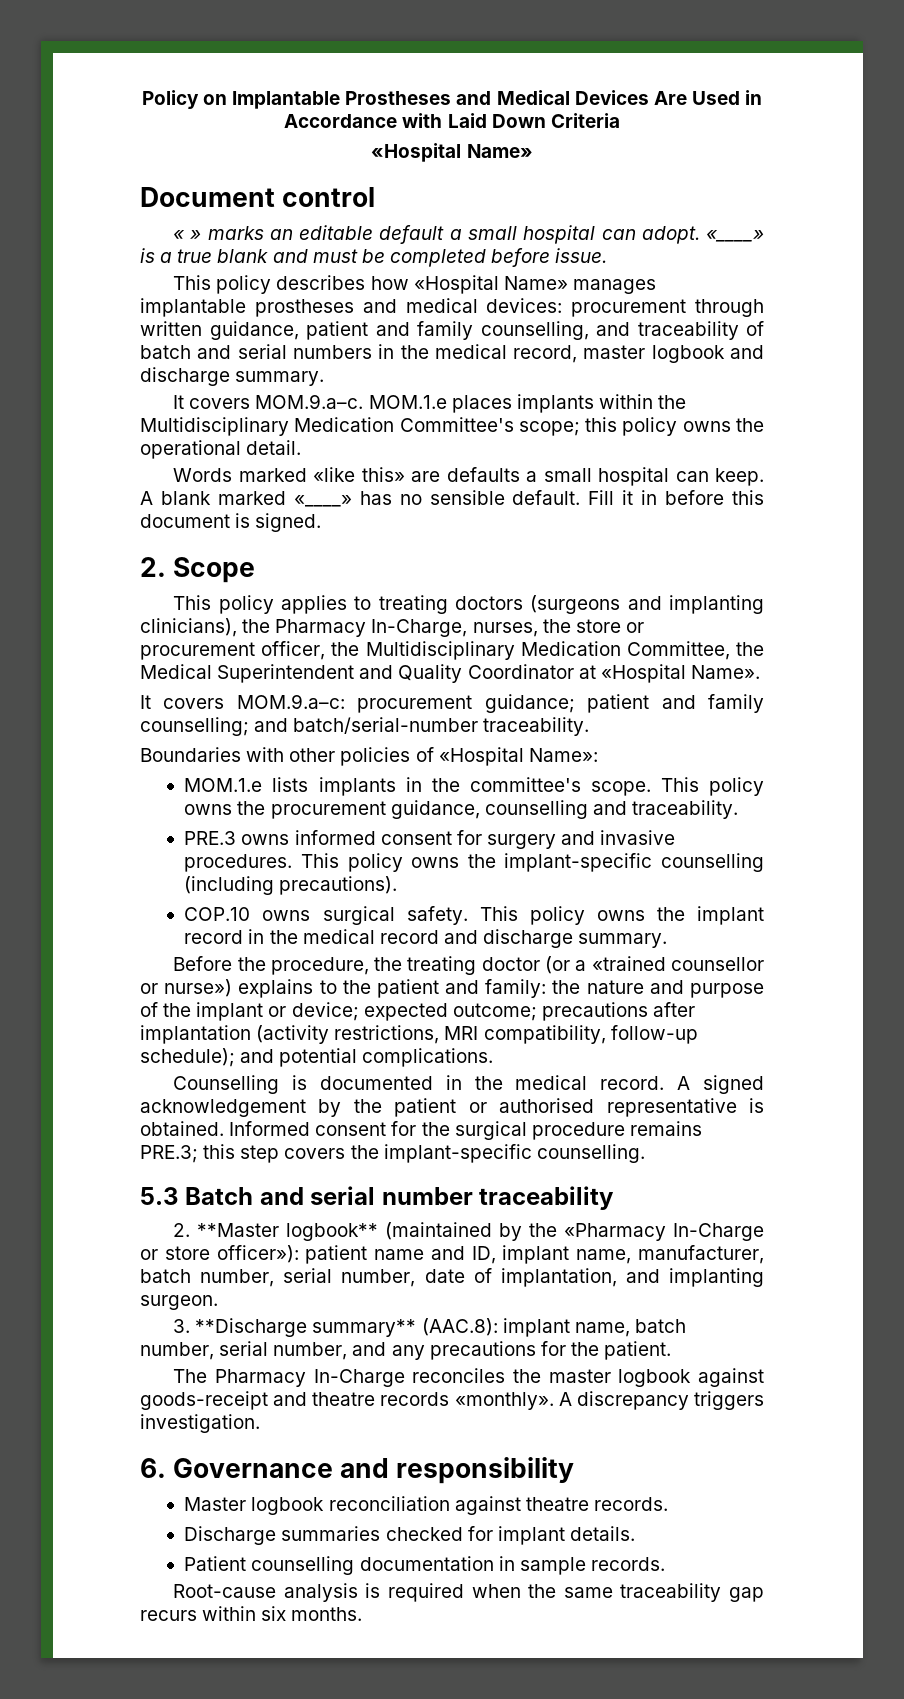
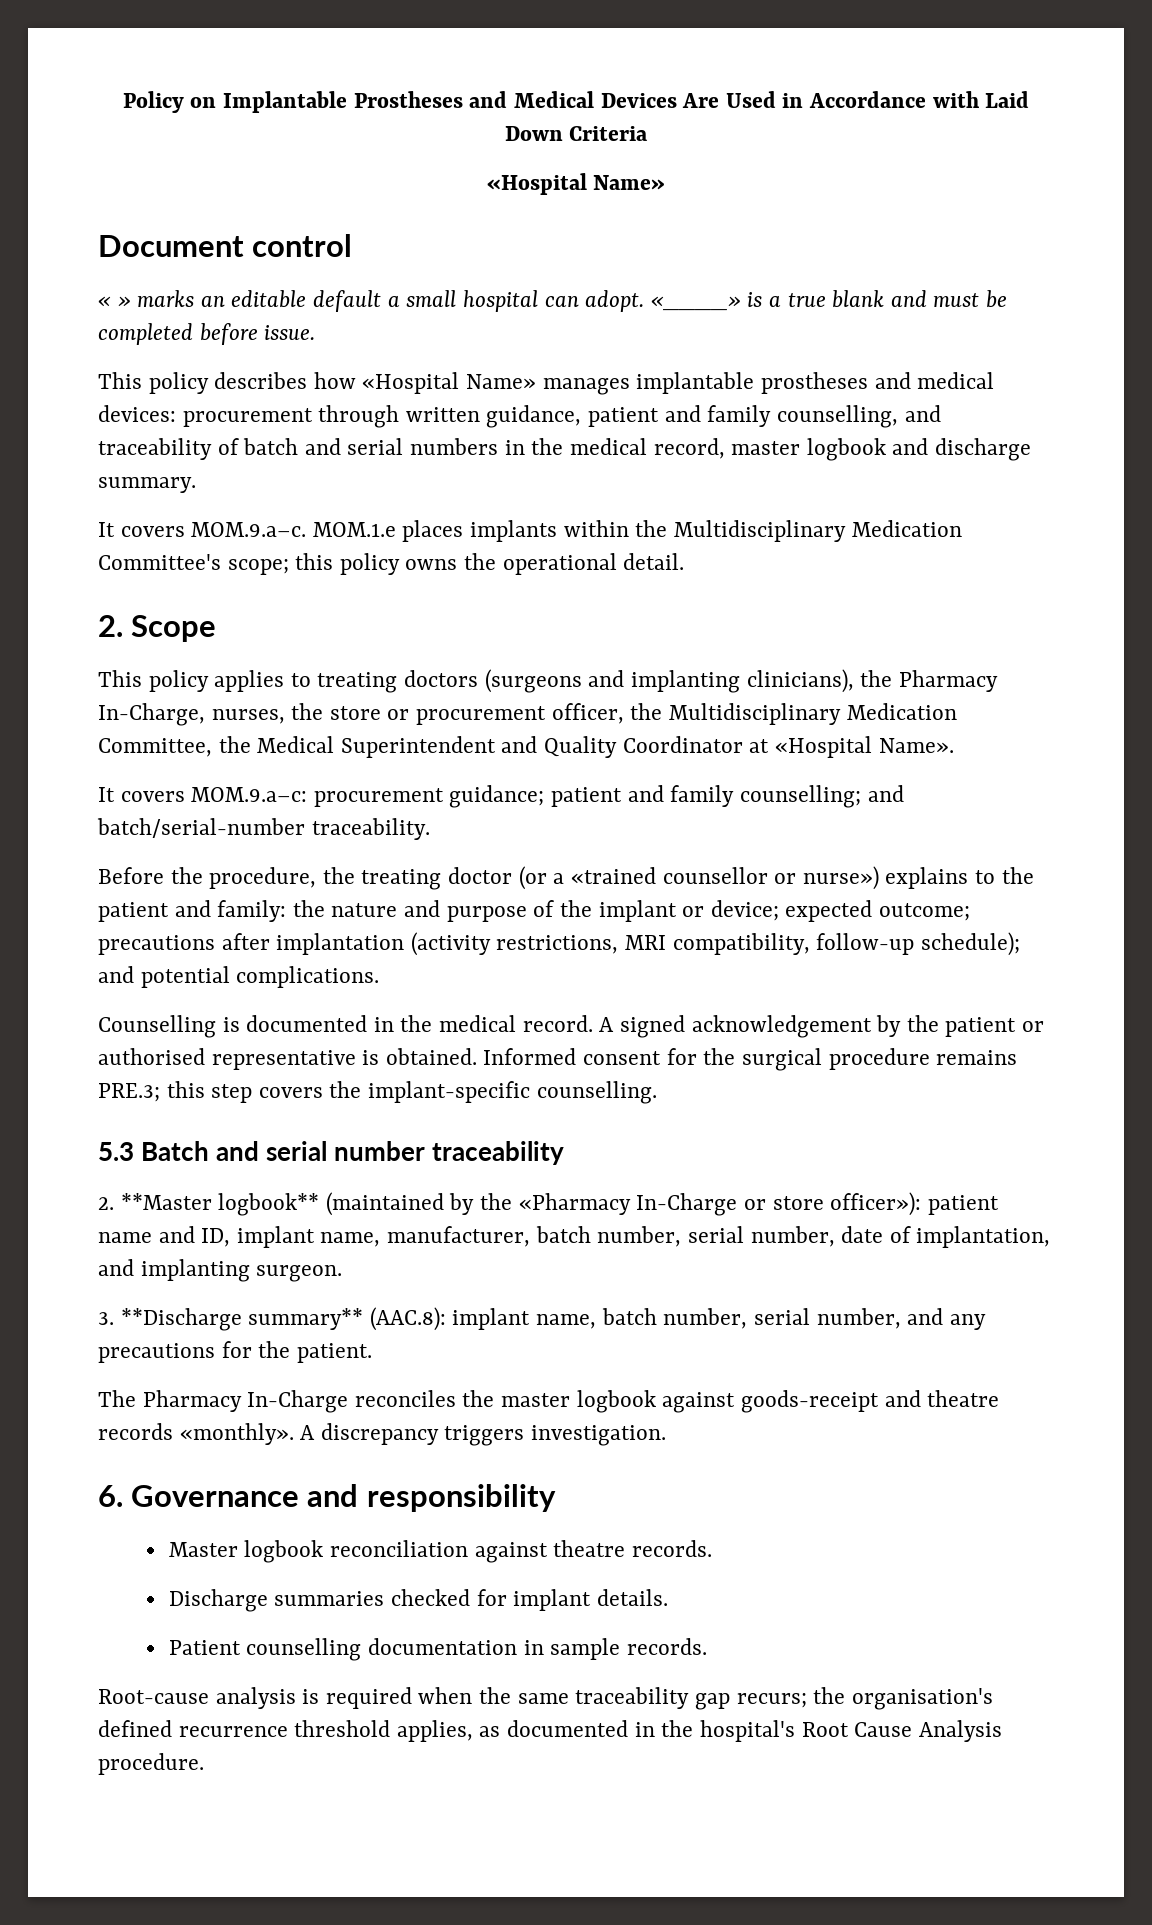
[173,467,765,486] [140,490,764,507] [140,513,322,532] // Words marked «like this» are defaults a small hospital can keep. A blank marked «____» has no sensible default. Fill it in before this document is signed. -> (685, 561) none
[140,747,598,766] [184,777,764,796] [184,800,739,819] [184,830,676,849] [184,853,764,872] [184,876,398,895] [184,906,764,925] [184,929,668,948] // Boundaries with other policies of «Hospital Name»: // MOM.1.e lists implants in the committee's scope. This policy owns the procurement guidance, counselling and traceability. // PRE.3 owns informed consent for surgery and invasive procedures. This policy owns the implant-specific counselling (including precautions). // COP.10 owns surgical safety. This policy owns the implant record in the medical record and discharge summary. -> (430, 829) none
[140,1606,363,1621] recurs within six months. -> [736,1687,993,1710] [98,1720,1002,1742] [98,1753,204,1775] recurs; the organisation's defined recurrence threshold applies, as documented in the hospital's Root Cause Analysis procedure.

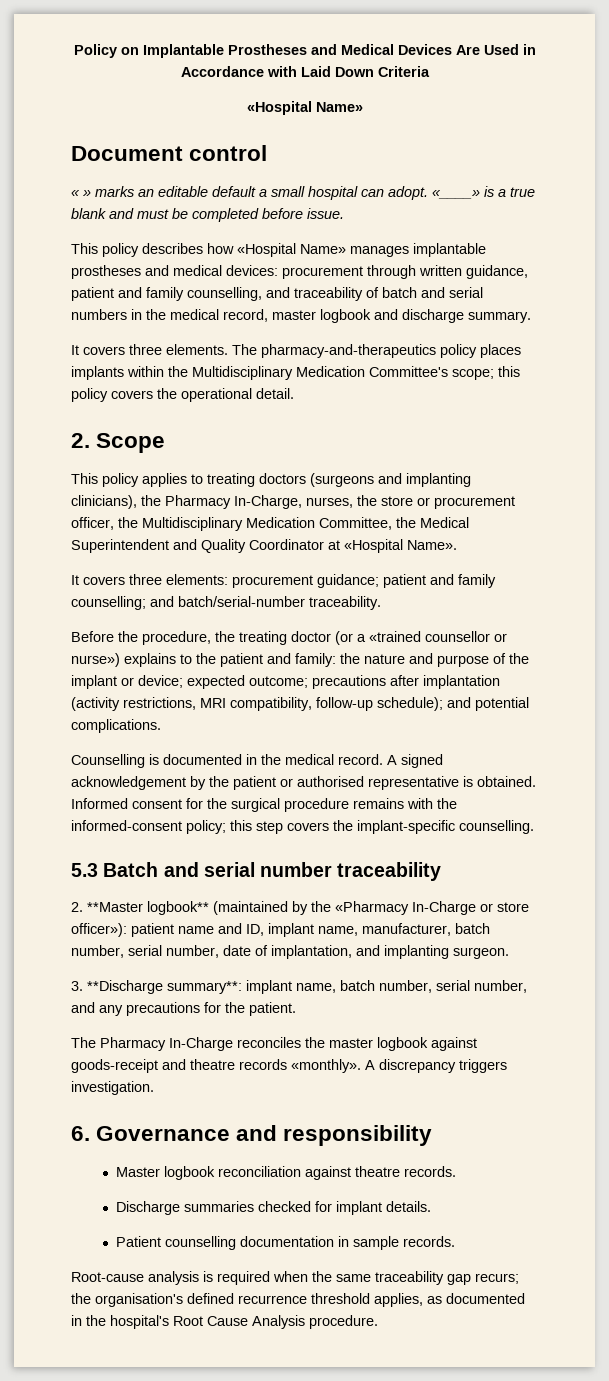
[191,522,396,537] MOM.9.a–c. MOM.1.e -> [129,344,477,358] three elements. The pharmacy-and-therapeutics policy
[405,559,458,570] owns -> [111,390,153,399] covers
[191,787,308,802] MOM.9.a–c: -> [129,574,228,585] three elements:
[98,1083,160,1102] PRE.3; -> [407,798,457,809] [71,820,226,834] with the informed-consent policy;
[248,1307,446,1331] summary** (AAC.8): -> [167,981,242,994] summary**:

